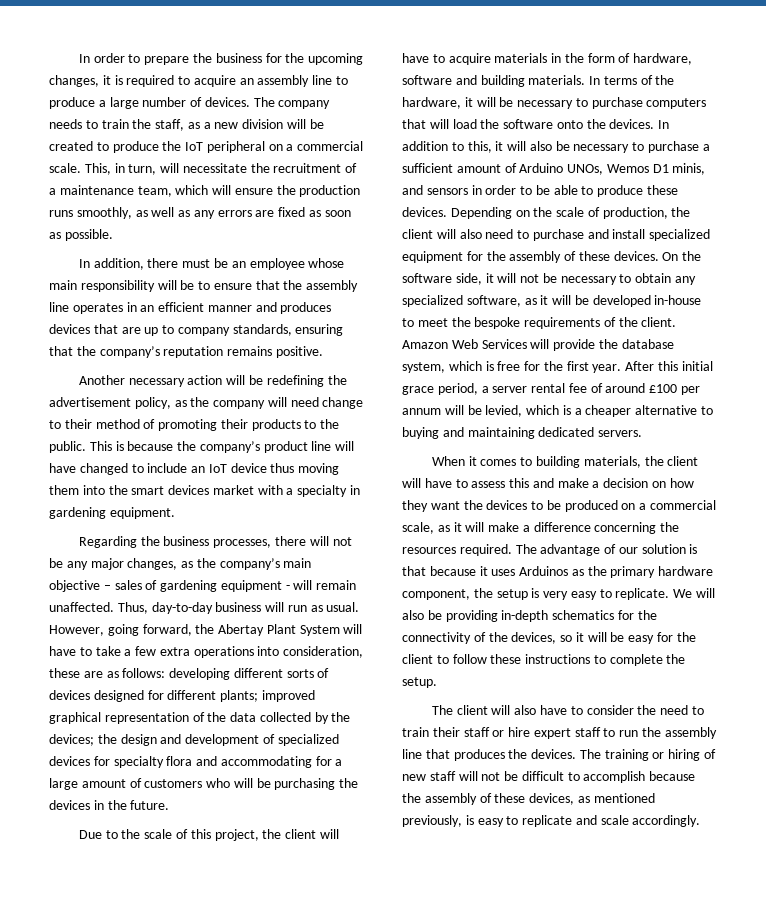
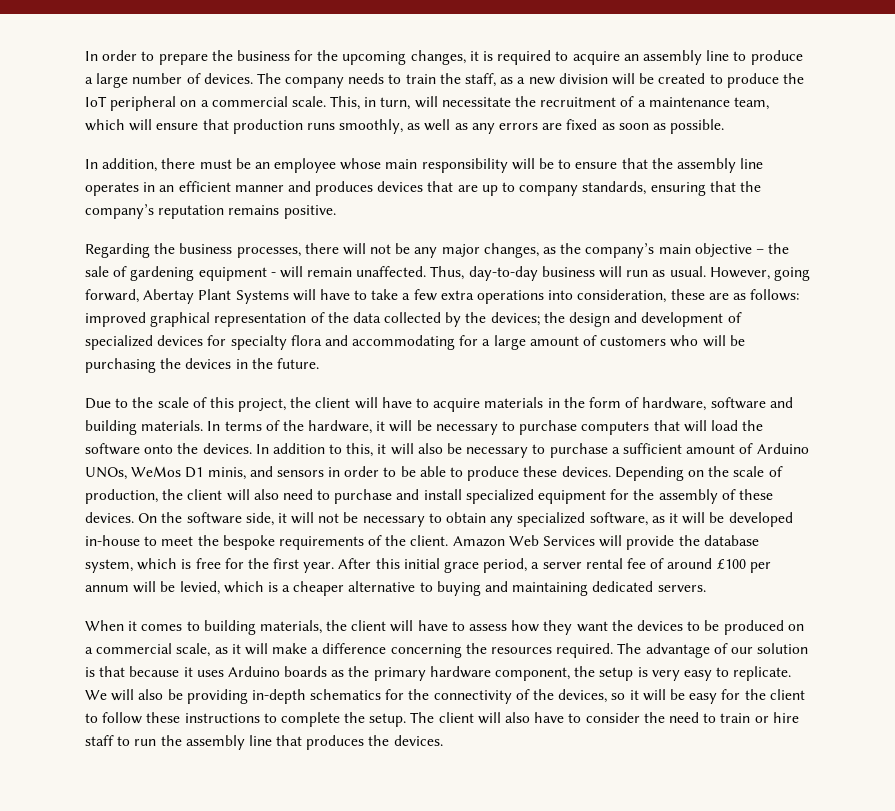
[276,185,296,195] the -> [202,119,229,130] that
[78,375,347,387] [49,397,364,409] [49,419,340,431] [49,441,355,453] [49,463,340,475] [49,485,361,497] [49,507,175,519] // Another necessary action will be redefining the advertisement policy, as the company will need change to their method of promoting their products to the public. This is because the company’s product line will have changed to include an IoT device thus moving them into the smart devices market with a specialty in gardening equipment. -> (336, 212) none
[114,580,142,590] sales -> [768,243,790,254] [85,266,109,277] the sale
[195,624,215,634] the -> (139, 296) none
[299,625,340,636] System -> [235,290,289,304] Systems
[169,668,330,680] [49,690,259,702] developing different sorts of devices designed for different plants; -> (800, 295) none
[606,164,649,173] Wemos -> [131,466,182,477] WeMos
[509,478,667,488] this and make a decision on -> (508, 627) none
[519,566,569,576] Arduinos -> [227,666,328,677] Arduino boards
(437, 682) // -> (407, 720) none
[432,727,490,737] their staff -> (751, 718) none
[533,728,571,739] expert -> (799, 717) none
[579,749,717,761] [402,771,696,783] [402,793,655,805] [402,815,701,827] The training or hiring of new staff will not be difficult to accomplish because the assembly of these devices, as mentioned previously, is easy to replicate and scale accordingly. -> (443, 740) none

